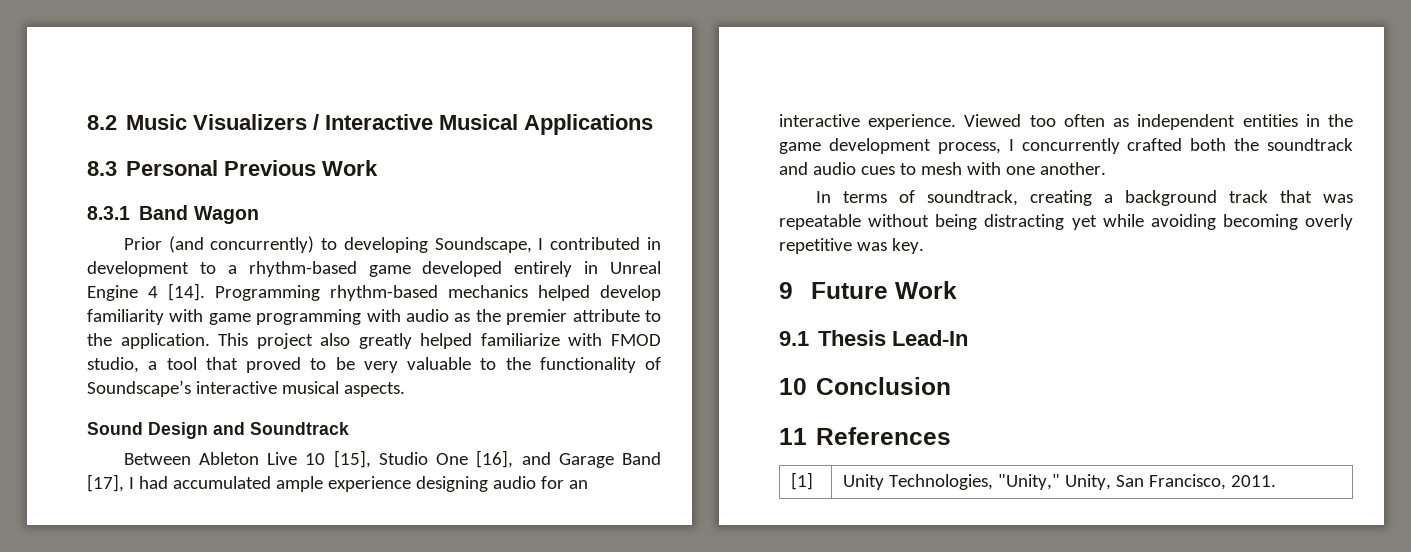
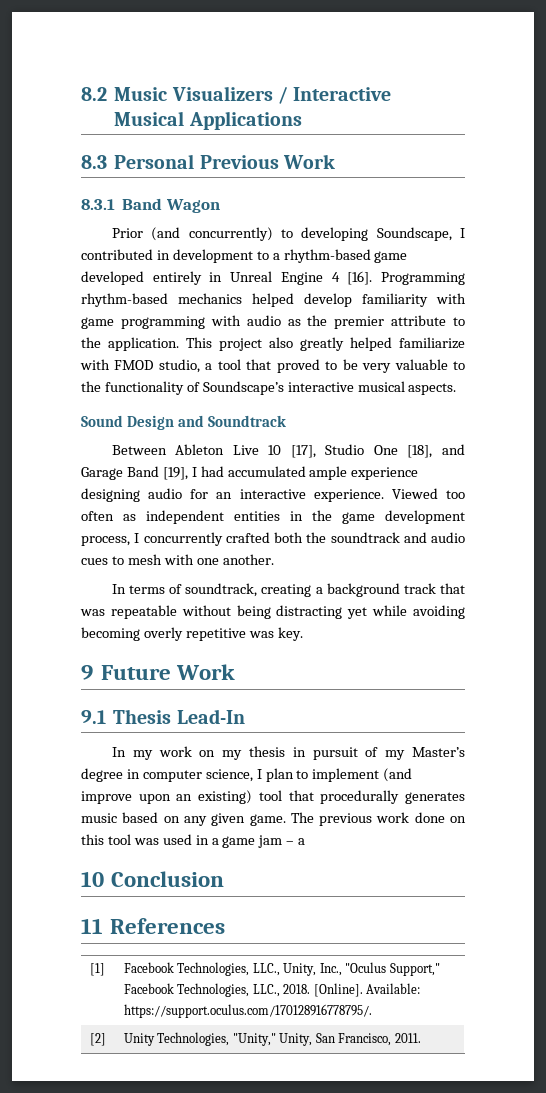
[168,283,205,301] [14]. -> [347,271,373,285] [16].
[333,450,371,468] [15], -> [290,445,316,458] [17],
[476,450,514,468] [16], -> [407,445,433,458] [18],
[87,474,124,492] [17], -> [162,467,188,480] [19],
(969, 338) none -> [111,746,465,760] [81,768,413,782] [81,790,466,804] [81,812,467,826] [81,834,306,848] // In my work on my thesis in pursuit of my Master’s degree in computer science, I plan to implement (and improve upon an existing) tool that procedurally generates music based on any given game. The previous work done on this tool was used in a game jam – a
(813, 481) none -> [123,962,440,976] [123,983,421,997] [123,1004,372,1018] [89,1033,106,1046] | Facebook Technologies, LLC., Unity, Inc., "Oculus Support," Facebook Technologies, LLC., 2018. [Online]. Available: https://support.oculus.com/170128916778795/. // [2]

